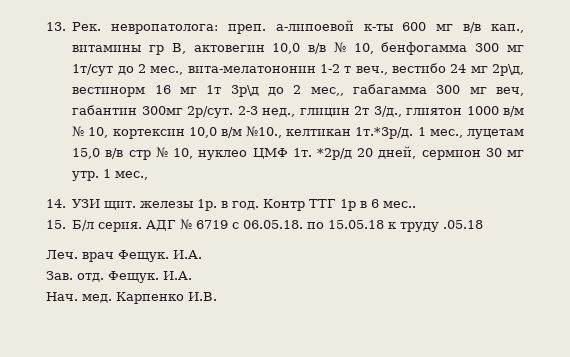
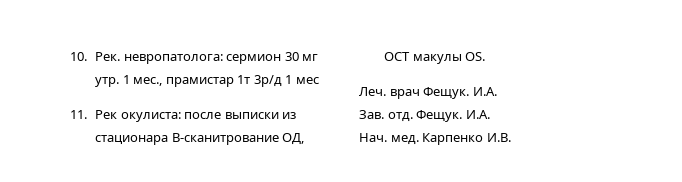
[46,22,66,31] 13. -> [70,52,87,61] 10.
[227,20,524,34] [72,42,524,55] [72,63,524,76] [72,84,524,97] [72,105,525,118] [72,126,525,139] [72,146,417,160] преп. а-липоевой к-ты 600 мг в/в кап., витамины гр В, актовегин 10,0 в/в № 10, бенфогамма 300 мг 1т/сут до 2 мес., вита-мелатононин 1-2 т веч., вестибо 24 мг 2р\д, вестинорм 16 мг 1т 3р\д до 2 мес,, габагамма 300 мг веч, габантин 300мг 2р/сут. 2-3 нед., глицин 2т 3/д., глиятон 1000 в/м № 10, кортексин 10,0 в/м №10., келтикан 1т.*3р/д. 1 мес., луцетам 15,0 в/в стр № 10, нуклео ЦМФ 1т. *2р/д 20 дней, -> (223, 59) none
[46,199,417,211] [46,219,484,232] // 14. УЗИ щит. железы 1р. в год. Контр ТТГ 1р в 6 мес.. // 15. Б/л серия. АДГ № 6719 с 06.05.18. по 15.05.18 к труду .05.18 -> [165,75,319,87] [70,110,297,122] [95,133,305,145] [384,52,486,64] прамистар 1т 3р/д 1 мес // 11. Рек окулиста: после выписки из стационара В-сканитрование ОД, ОСТ макулы OS.

